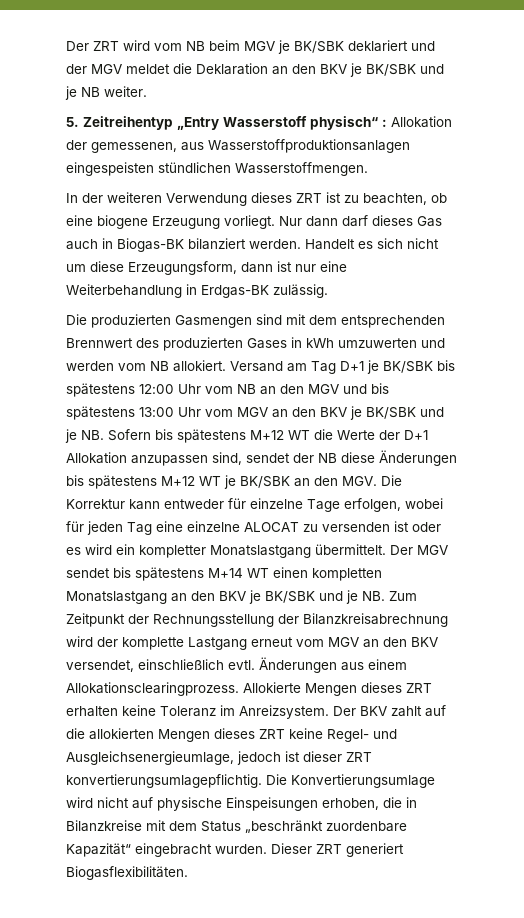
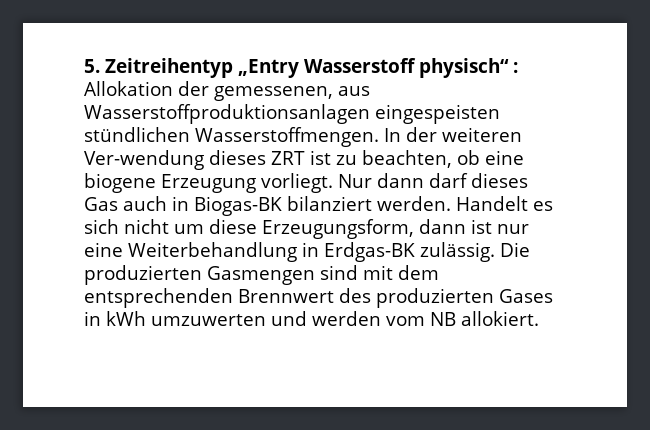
[66,40,435,54] [66,63,444,77] [65,86,147,100] Der ZRT wird vom NB beim MGV je BK/SBK deklariert und der MGV meldet die Deklaration an den BKV je BK/SBK und je NB weiter. // -> (84, 66) none
(368, 169) // -> (379, 137) none
[166,193,247,206] Verwendung -> [84,150,204,170] Ver-wendung
(328, 291) // -> (495, 252) none
[230,360,455,374] [66,383,389,397] [66,406,444,420] [65,429,428,443] [66,450,457,466] [66,475,402,489] [66,498,443,512] [66,521,441,535] [66,544,448,558] [66,567,382,581] [66,590,417,604] [66,613,448,627] [66,636,438,650] [66,657,407,673] [66,682,432,696] [66,705,446,719] [66,728,397,742] [66,751,372,765] [66,774,435,788] [66,797,417,811] [66,820,407,833] [66,843,404,857] [66,866,188,880] Versand am Tag D+1 je BK/SBK bis spätestens 12:00 Uhr vom NB an den MGV und bis spätestens 13:00 Uhr vom MGV an den BKV je BK/SBK und je NB. Sofern bis spätestens M+12 WT die Werte der D+1 Allokation anzupassen sind, sendet der NB diese Änderungen bis spätestens M+12 WT je BK/SBK an den MGV. Die Korrektur kann entweder für einzelne Tage erfolgen, wobei für jeden Tag eine einzelne ALOCAT zu versenden ist oder es wird ein kompletter Monatslastgang übermittelt. Der MGV sendet bis spätestens M+14 WT einen kompletten Monatslastgang an den BKV je BK/SBK und je NB. Zum Zeitpunkt der Rechnungsstellung der Bilanzkreisabrechnung wird der komplette Lastgang erneut vom MGV an den BKV versendet, einschließlich evtl. Änderungen aus einem Allokationsclearingprozess. Allokierte Mengen dieses ZRT erhalten keine Toleranz im Anreizsystem. Der BKV zahlt auf die allokierten Mengen dieses ZRT keine Regel- und Ausgleichsenergieumlage, jedoch ist dieser ZRT konvertierungsumlagepflichtig. Die Konvertierungsumlage wird nicht auf physische Einspeisungen erhoben, die in Bilanzkreise mit dem Status „beschränkt zuordenbare Kapazität“ eingebracht wurden. Dieser ZRT generiert Biogasflexibilitäten. -> (539, 318) none

